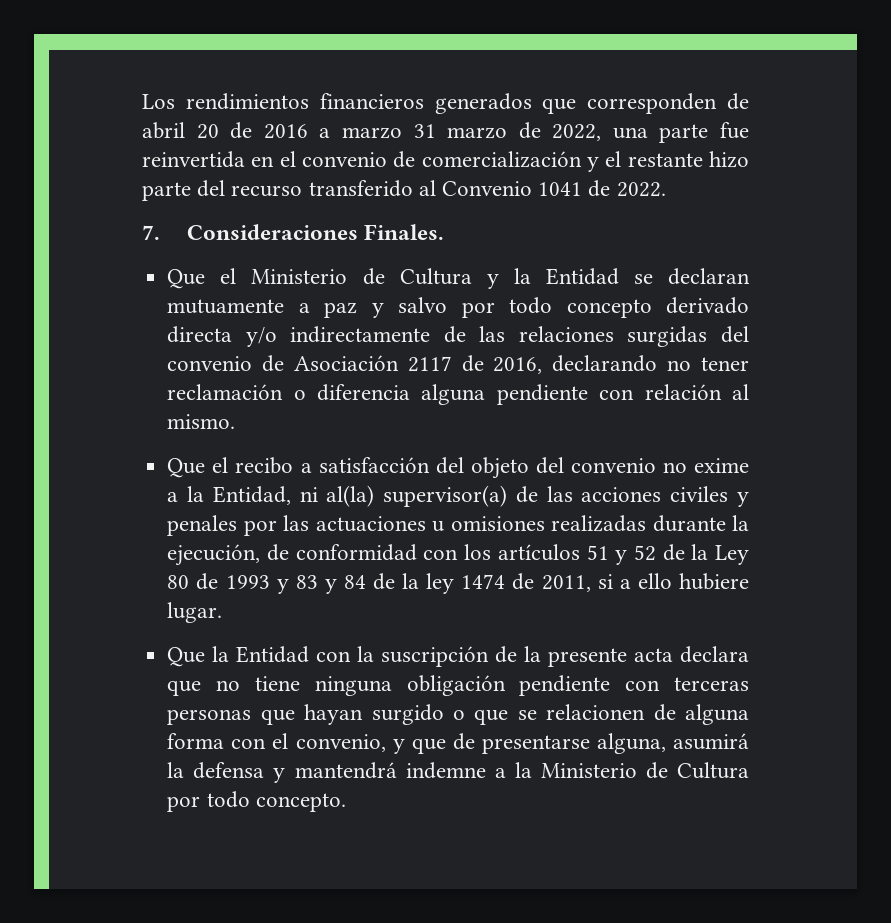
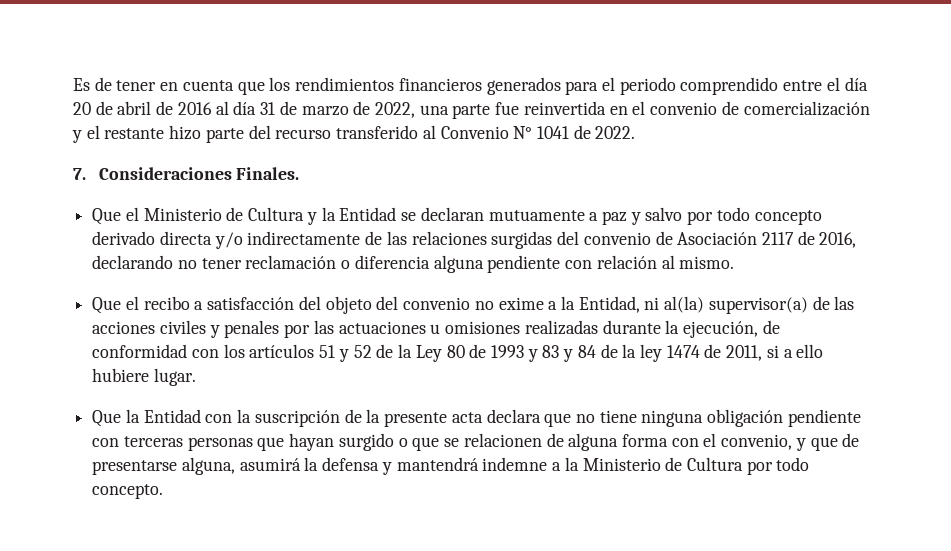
[142,93,718,114] Los rendimientos financieros generados que corresponden -> [73,77,868,95] [73,102,91,115] Es de tener en cuenta que los rendimientos financieros generados para el periodo comprendido entre el día 20
[196,124,219,139] 20 -> (152, 108) none
[319,124,436,139] a marzo 31 -> [215,101,297,115] al día 31 de
(533, 188) none -> [513,126,533,139] N°

